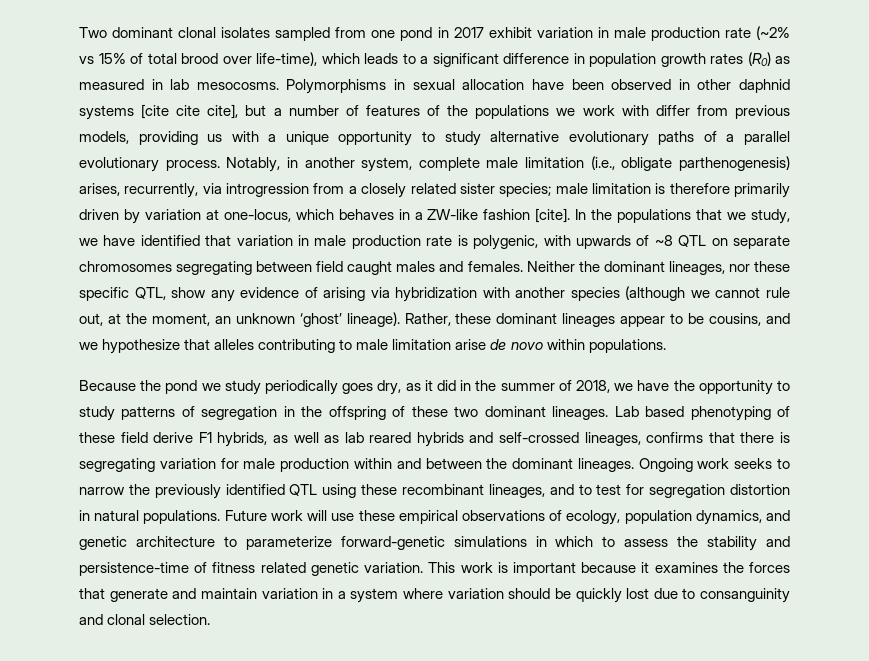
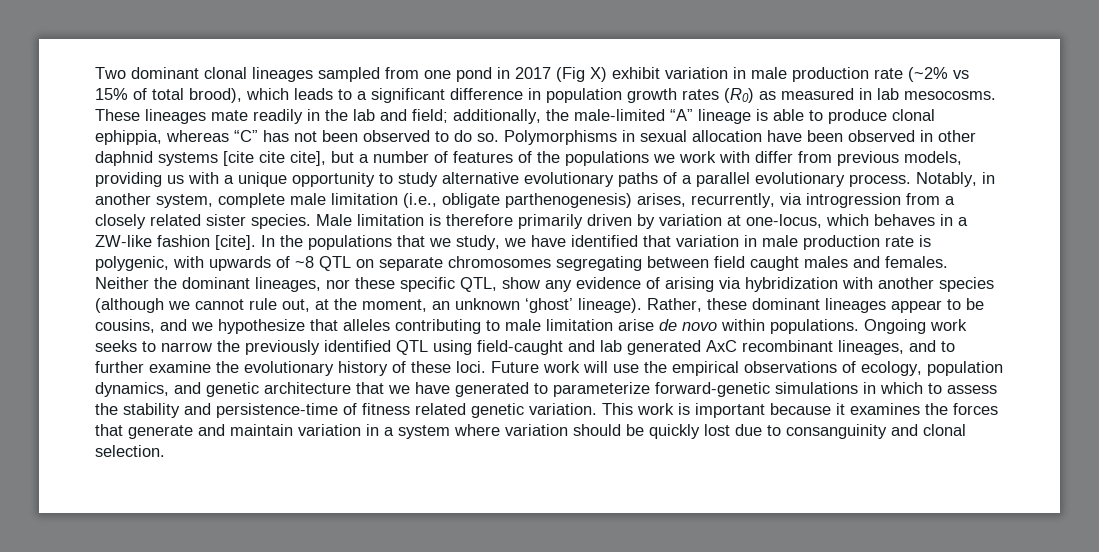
[221,27,271,38] isolates -> [252,67,313,82] lineages
(484, 32) none -> [556,67,607,82] (Fig X)
[181,52,317,66] brood over life-time), -> [189,88,242,103] brood),
(279, 86) none -> [95,109,935,124] [95,130,499,145] These lineages mate readily in the lab and field; additionally, the male-limited “A” lineage is able to produce clonal ephippia, whereas “C” has not been observed to do so.
[499,183,588,197] species; male -> [251,214,352,229] species. Male
[79,380,791,395] [79,406,790,421] [79,432,790,447] [79,458,634,472] // Because the pond we study periodically goes dry, as it did in the summer of 2018, we have the opportunity to study patterns of segregation in the offspring of these two dominant lineages. Lab based phenotyping of these field derive F1 hybrids, as well as lab reared hybrids and self-crossed lineages, confirms that there is segregating variation for male production within and between the dominant lineages. -> (859, 326) none
[361,484,791,498] [79,510,221,524] these recombinant lineages, and to test for segregation distortion in natural populations. -> [477,340,955,355] [95,361,486,376] field-caught and lab generated AxC recombinant lineages, and to further examine the evolutionary history of these loci.
[358,510,395,521] these -> [644,361,667,373] the
(215, 541) none -> [356,382,529,397] that we have generated

